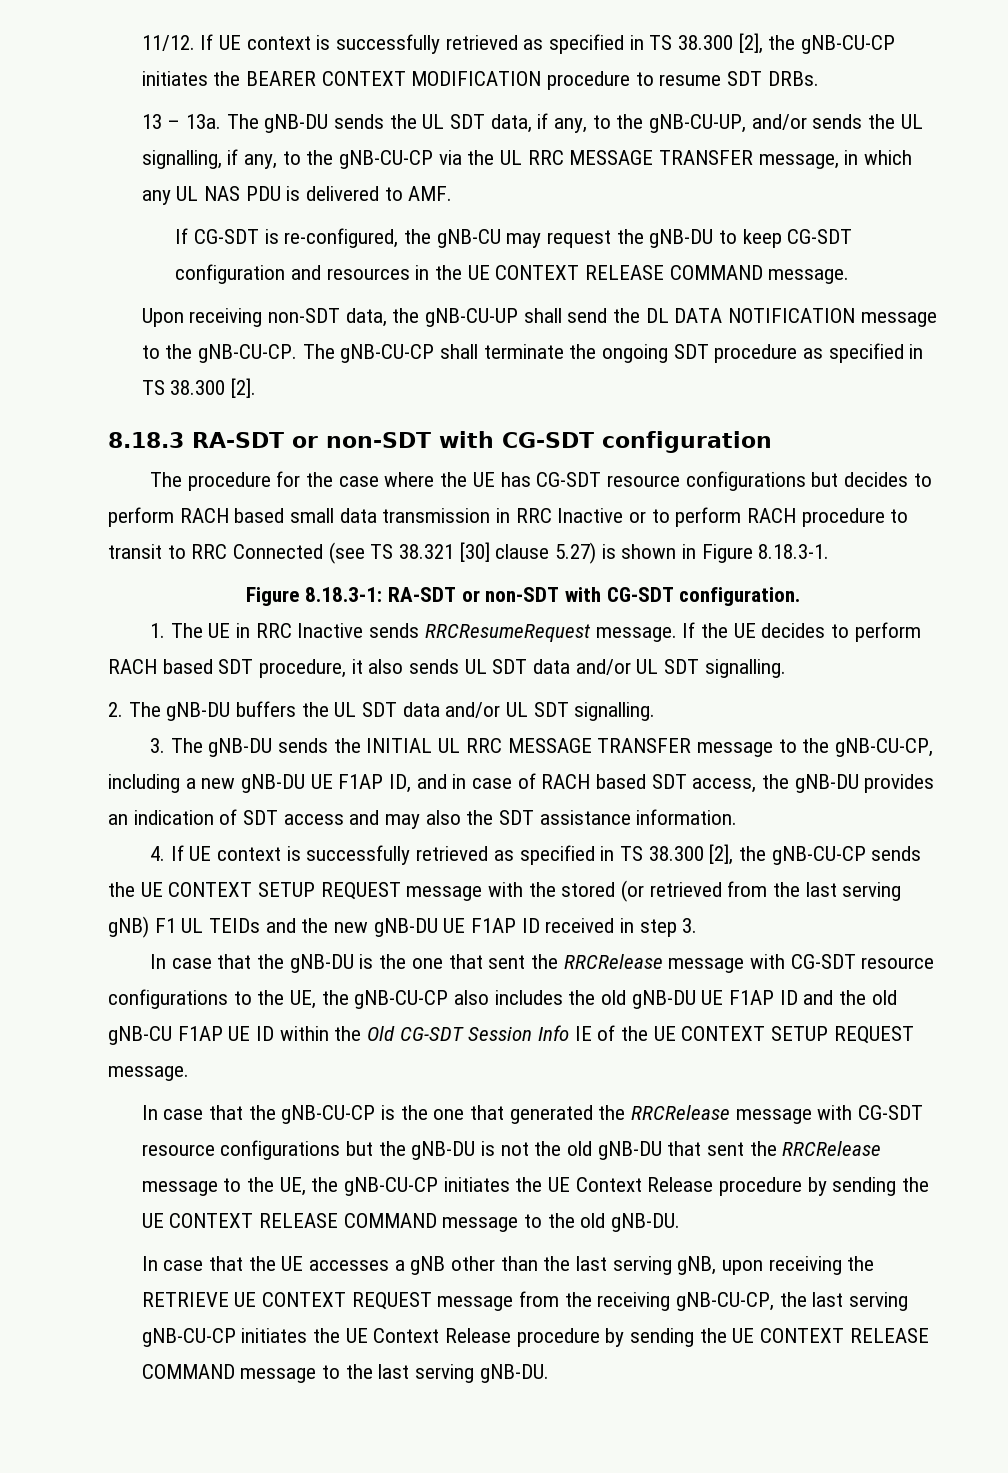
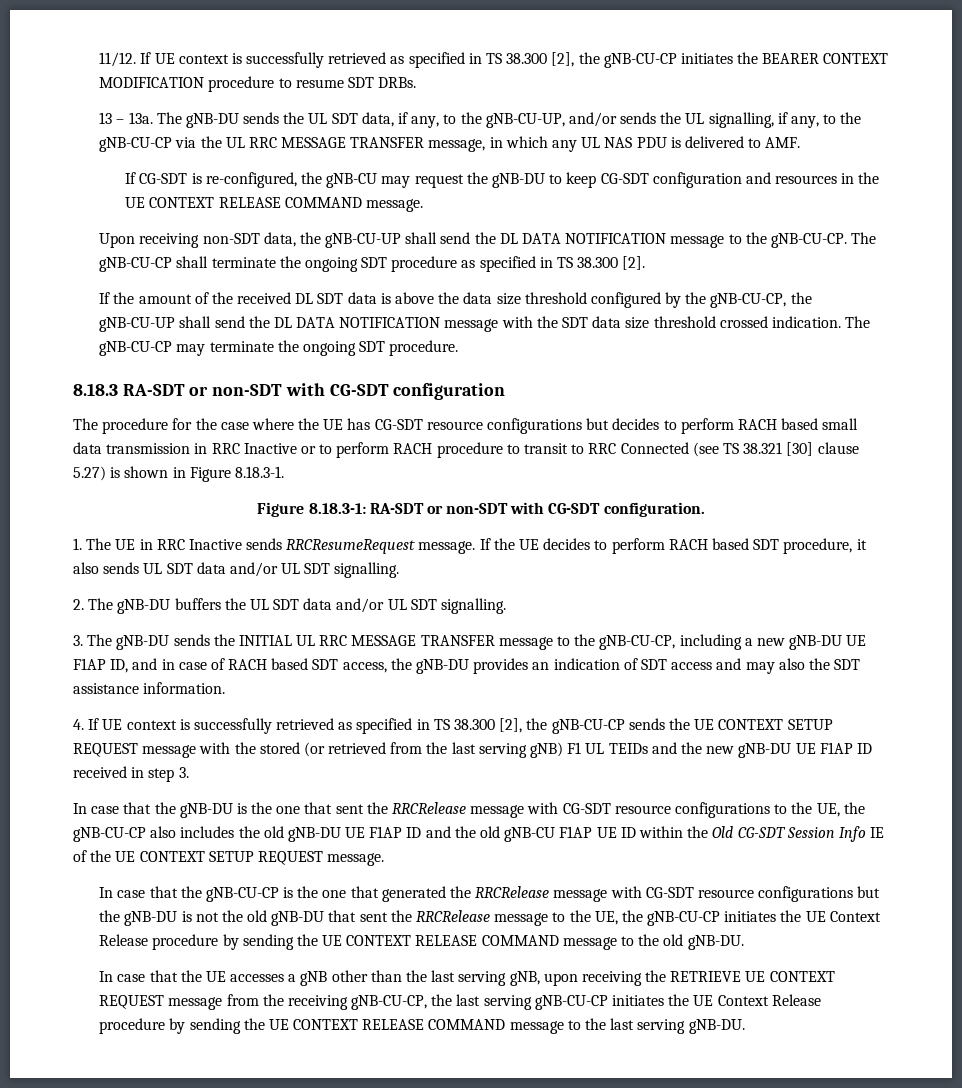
(256, 388) none -> [99,292,812,308] [99,316,871,332] [99,340,459,356] // If the amount of the received DL SDT data is above the data size threshold configured by the gNB-CU-CP, the gNB-CU-UP shall send the DL DATA NOTIFICATION message with the SDT data size threshold crossed indication. The gNB-CU-CP may terminate the ongoing SDT procedure.

